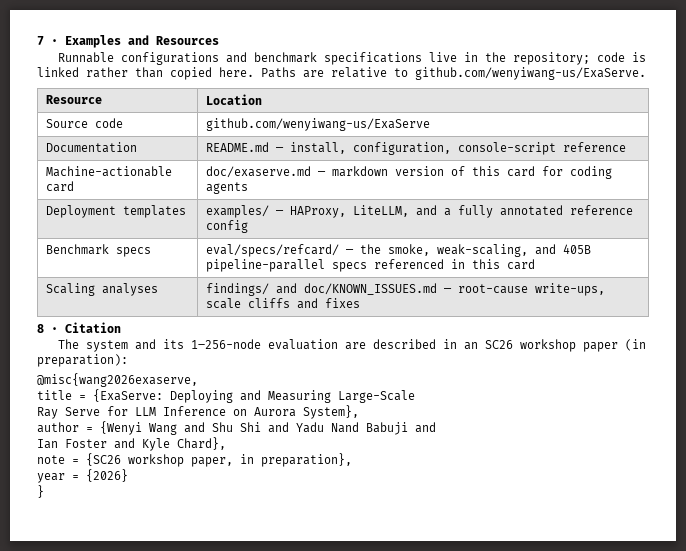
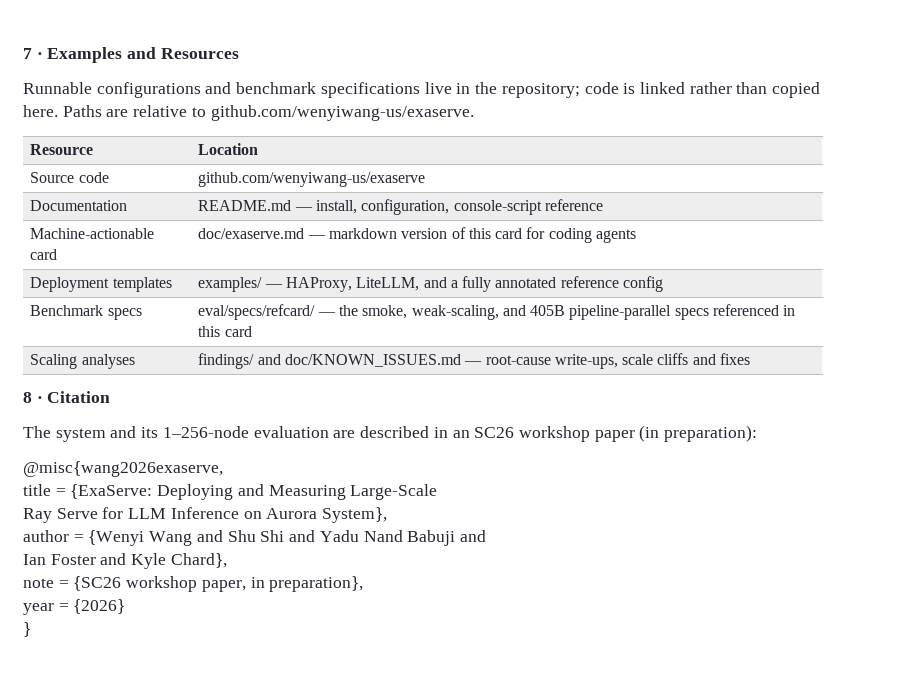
[415,67,646,80] github.com/wenyiwang-us/ExaServe. -> [210,105,474,121] github.com/wenyiwang-us/exaserve.
[205,118,430,131] github.com/wenyiwang-us/ExaServe -> [198,172,426,187] github.com/wenyiwang-us/exaserve

